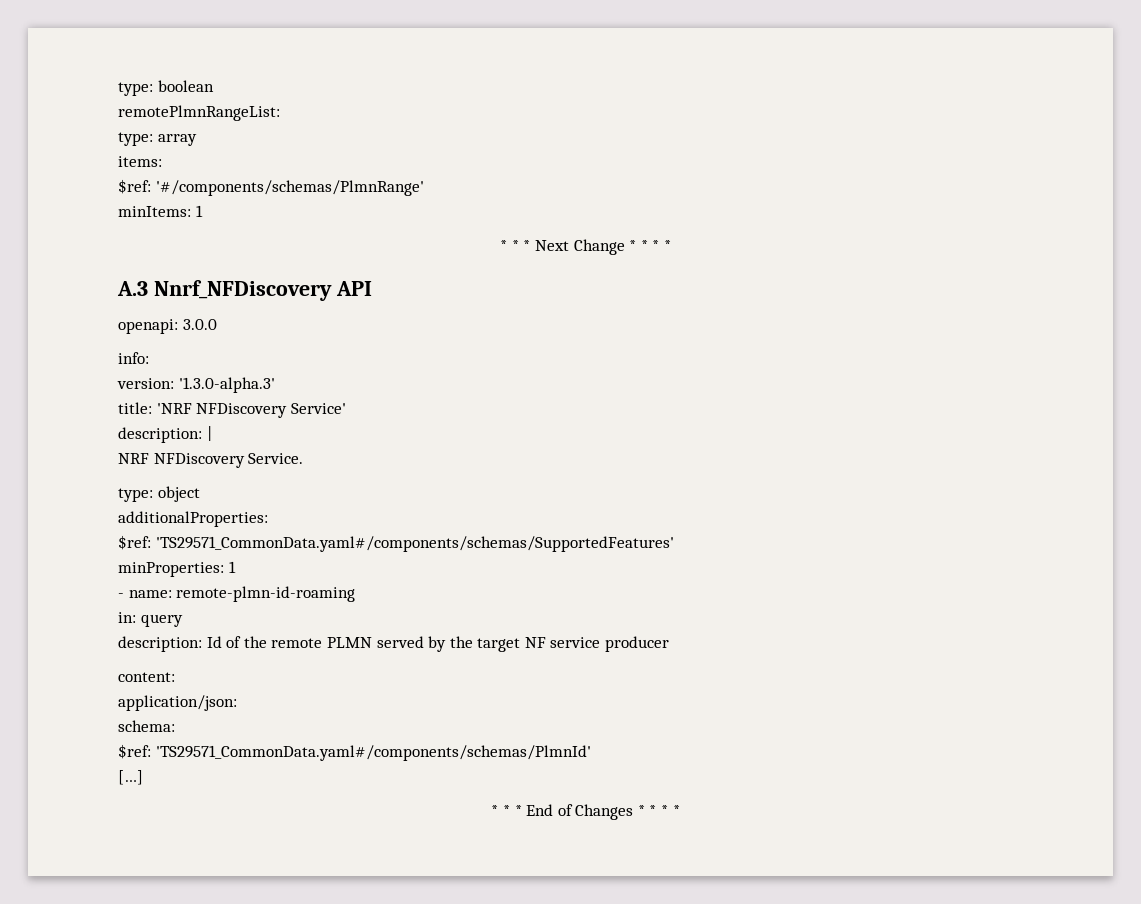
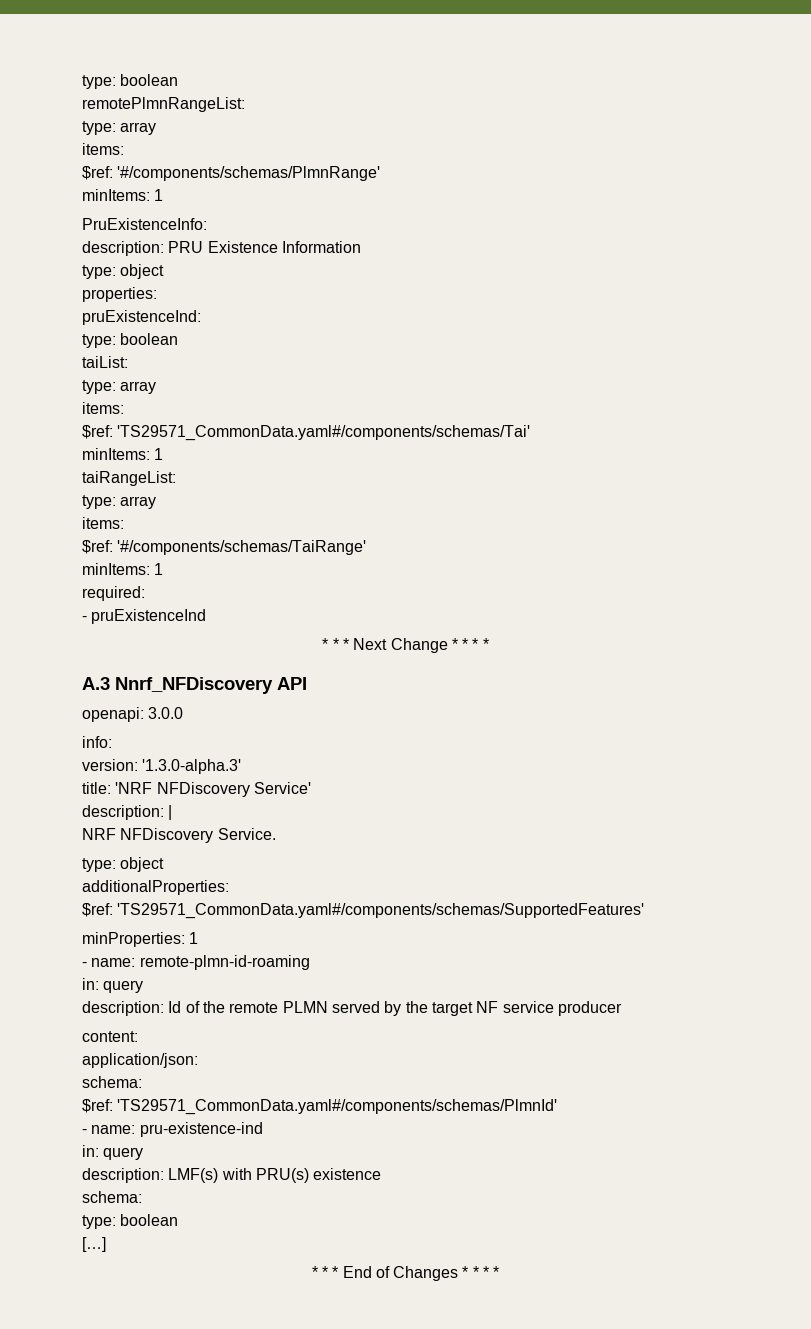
(203, 211) none -> [82,218,207,230] [82,241,361,256] [82,264,165,279] [82,287,157,302] [82,310,201,325] [82,333,179,348] [82,356,128,368] [82,380,157,394] [82,402,124,414] [82,425,531,441] [82,448,164,460] [82,471,176,486] [82,495,157,509] [82,517,124,529] [82,540,367,555] [82,563,164,575] [82,586,145,601] [82,609,207,624] // PruExistenceInfo: // description: PRU Existence Information // type: object // properties: // pruExistenceInd: // type: boolean // taiList: // type: array // items: // $ref: 'TS29571_CommonData.yaml#/components/schemas/Tai' // minItems: 1 // taiRangeList: // type: array // items: // $ref: '#/components/schemas/TaiRange' // minItems: 1 // required: // - pruExistenceInd
(591, 753) none -> [82,1122,263,1137] [82,1145,144,1160] [82,1168,382,1183] [82,1191,142,1203] [82,1214,179,1229] // - name: pru-existence-ind // in: query // description: LMF(s) with PRU(s) existence // schema: // type: boolean

